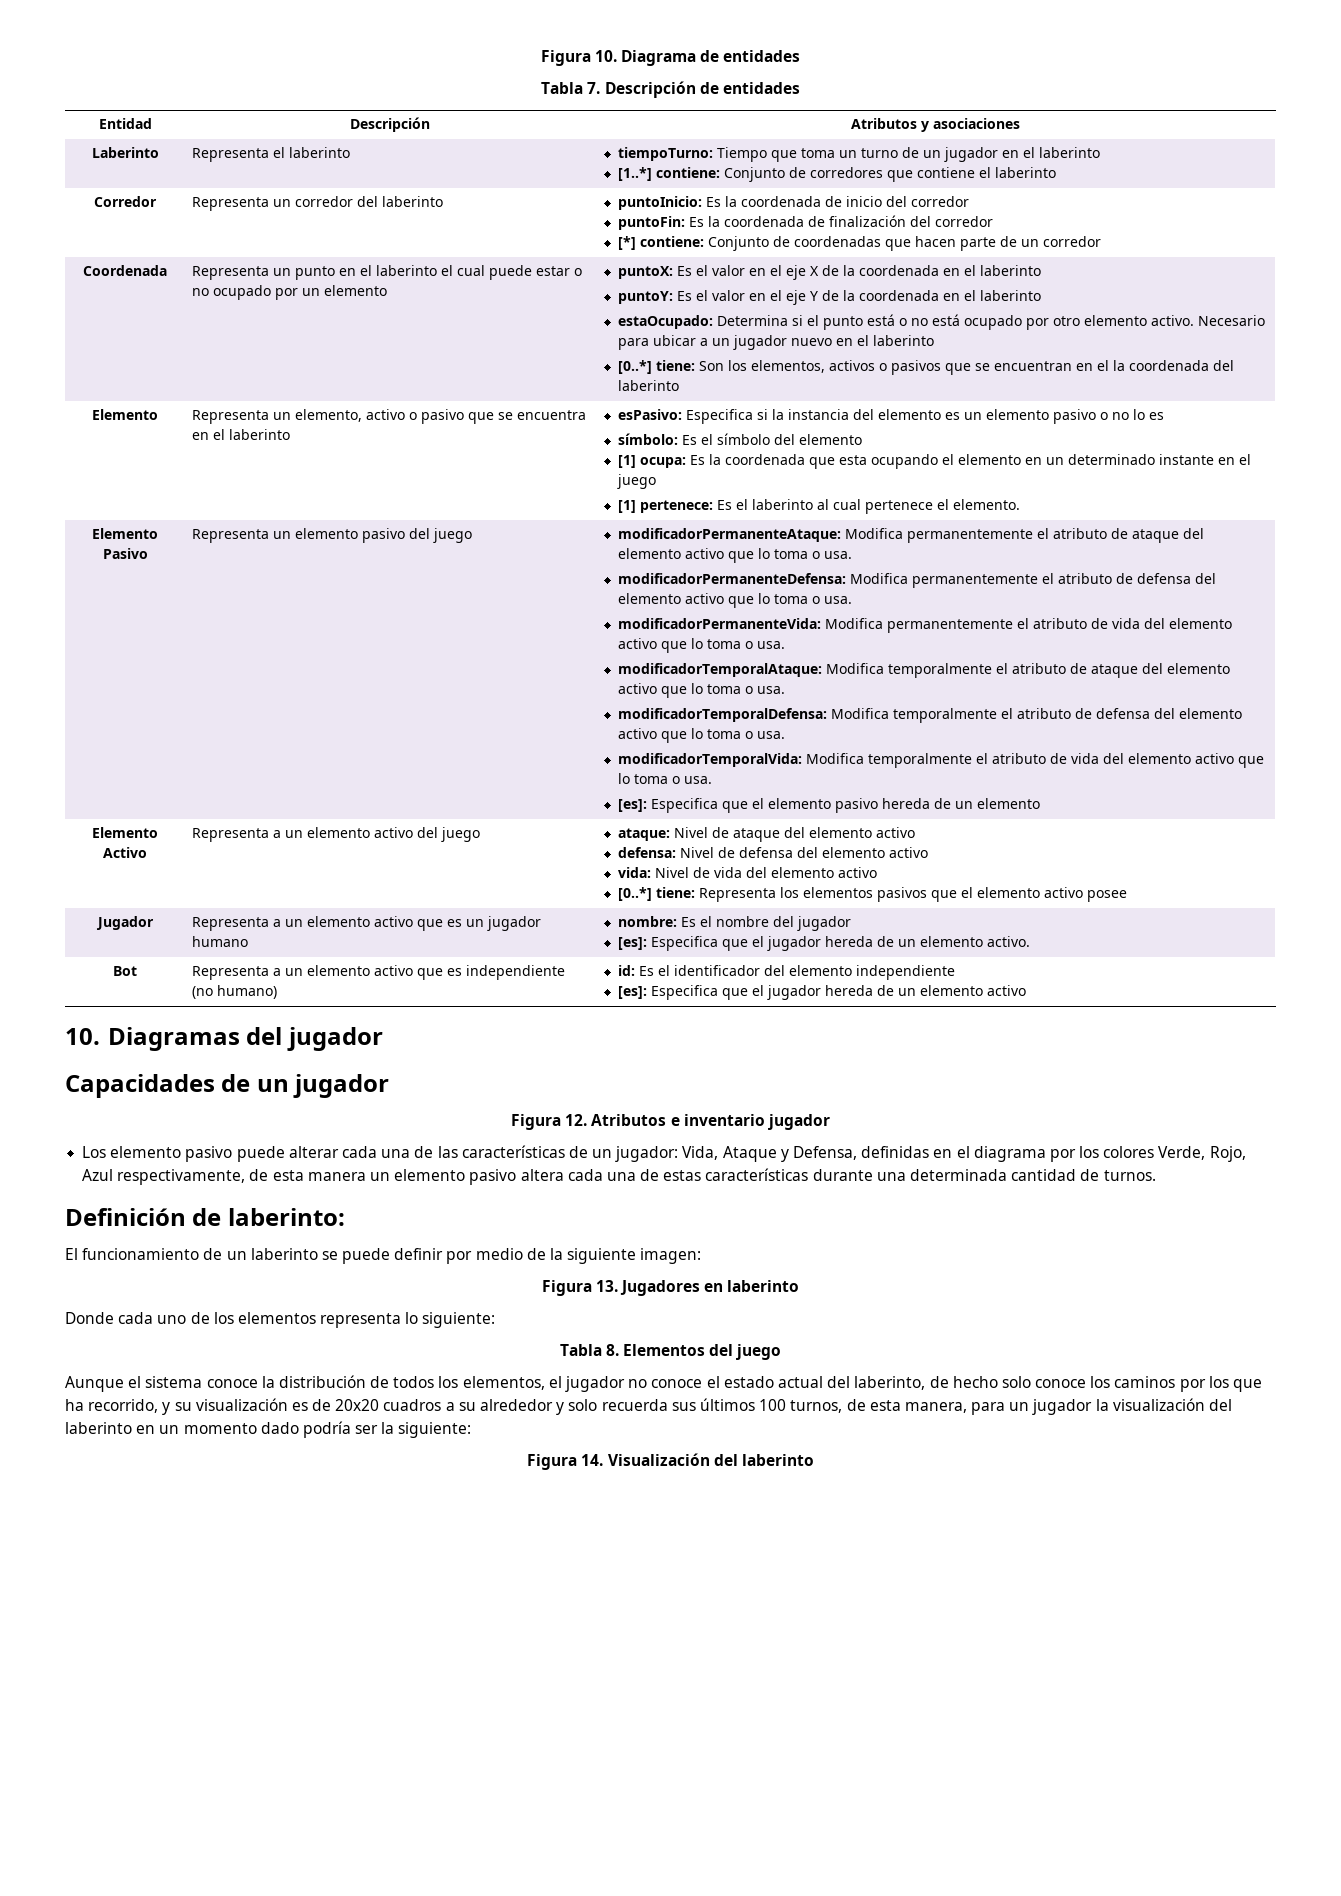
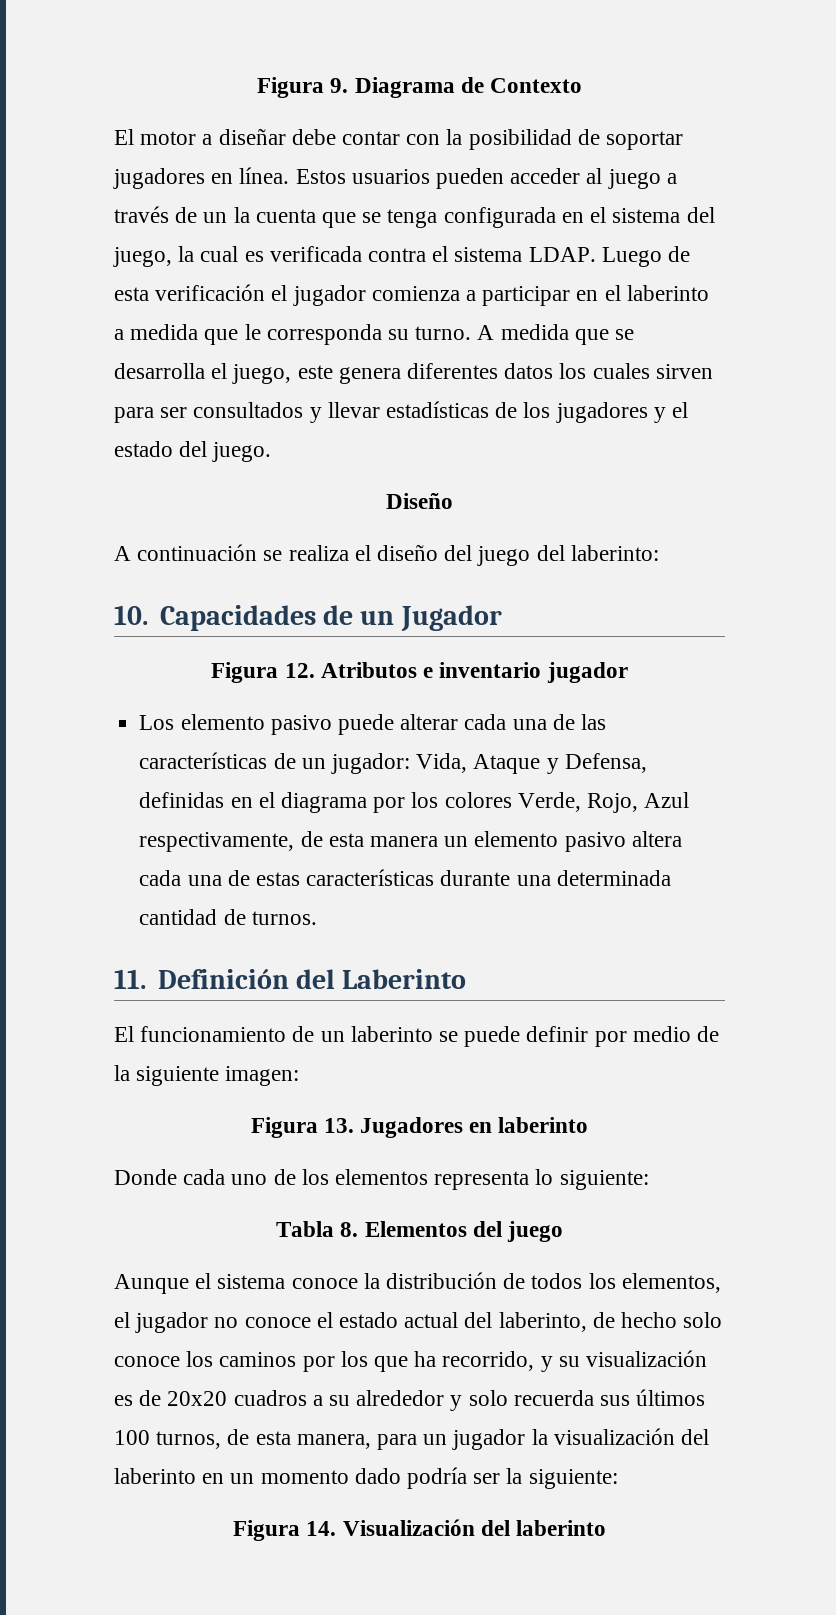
[540,50,617,66] Figura 10. -> [257,77,349,98] Figura 9.
[723,50,801,62] [541,81,800,98] [98,118,152,129] [349,117,430,132] [850,118,1020,132] [91,147,159,158] [192,147,351,162] [617,147,1100,162] [617,167,1056,182] [94,196,157,207] [192,196,444,211] [617,196,969,210] [617,215,993,230] [617,236,1101,251] [83,265,167,276] [192,265,583,280] [192,285,388,300] [617,265,1041,280] [617,290,1041,305] [617,314,1265,330] [617,335,934,350] [617,360,1234,375] [617,380,679,391] [92,409,158,420] [192,409,587,424] [192,429,291,440] [617,409,1164,424] [617,433,862,445] [617,454,1251,469] [616,474,656,489] [617,499,1020,514] [92,528,158,539] [102,548,148,559] [192,528,473,543] [617,528,1204,543] [617,548,852,563] [617,573,1216,588] [617,593,852,608] [617,618,1232,633] [617,638,785,653] [617,663,1230,678] [617,683,785,698] [617,708,1242,723] [617,728,785,743] [617,753,1264,768] [617,773,712,784] [617,798,1040,813] [92,827,158,838] [103,847,147,858] [192,827,481,842] [617,827,915,842] [617,847,928,858] [617,867,877,878] [617,887,1127,902] [95,916,154,930] [192,916,542,931] [192,936,249,947] [617,916,851,931] [617,936,1030,951] [113,966,137,976] [192,965,566,980] [192,985,278,999] [617,965,955,980] [617,985,1026,1000] [65,1027,383,1051] entidades // Tabla 7. Descripción de entidades // Entidad | Descripción | Atributos y asociaciones // Laberinto | Representa el laberinto | tiempoTurno: Tiempo que toma un turno de un jugador en el laberinto // [1..*] contiene: Conjunto de corredores que contiene el laberinto // Corredor | Representa un corredor del laberinto | puntoInicio: Es la coordenada de inicio del corredor // puntoFin: Es la coordenada de finalización del corredor // [*] contiene: Conjunto de coordenadas que hacen parte de un corredor // Coordenada | Representa un punto en el laberinto el cual puede estar o no ocupado por un elemento | puntoX: Es el valor en el eje X de la coordenada en el laberinto // puntoY: Es el valor en el eje Y de la coordenada en el laberinto // estaOcupado: Determina si el punto está o no está ocupado por otro elemento activo. Necesario para ubicar a un jugador nuevo en el laberinto // [0..*] tiene: Son los elementos, activos o pasivos que se encuentran en el la coordenada del laberinto // Elemento | Representa un elemento, activo o pasivo que se encuentra en el laberinto | esPasivo: Especifica si la instancia del elemento es un elemento pasivo o no lo es // símbolo: Es el símbolo del elemento // [1] ocupa: Es la coordenada que esta ocupando el elemento en un determinado instante en el juego // [1] pertenece: Es el laberinto al cual pertenece el elemento. // Elemento Pasivo | Representa un elemento pasivo del juego | modificadorPermanenteAtaque: Modifica permanentemente el atributo de ataque del elemento activo que lo toma o usa. // modificadorPermanenteDefensa: Modifica permanentemente el atributo de defensa del elemento activo que lo toma o usa. // modificadorPermanenteVida: Modifica permanentemente el atributo de vida del elemento activo que lo toma o usa. // modificadorTemporalAtaque: Modifica temporalmente el atributo de ataque del elemento activo que lo toma o usa. // modificadorTemporalDefensa: Modifica temporalmente el atributo de defensa del elemento activo que lo toma o usa. // modificadorTemporalVida: Modifica temporalmente el atributo de vida del elemento activo que lo toma o usa. // [es]: Especifica que el elemento pasivo hereda de un elemento // Elemento Activo | Representa a un elemento activo del juego | ataque: Nivel de ataque del elemento activo // defensa: Nivel de defensa del elemento activo // vida: Nivel de vida del elemento activo // [0..*] tiene: Representa los elementos pasivos que el elemento activo posee // Jugador | Representa a un elemento activo que es un jugador humano | nombre: Es el nombre del jugador // [es]: Especifica que el jugador hereda de un elemento activo. // Bot | Representa a un elemento activo que es independiente (no humano) | id: Es el identificador del elemento independiente // [es]: Especifica que el jugador hereda de un elemento activo // 10. Diagramas del jugador // -> [489,78,582,93] [114,128,684,150] [113,167,677,189] [114,206,715,228] [113,246,691,267] [114,284,709,306] [114,324,635,345] [114,363,713,384] [114,401,689,423] [114,441,272,462] [386,493,453,509] [114,544,659,566] [114,605,148,625] Contexto // El motor a diseñar debe contar con la posibilidad de soportar jugadores en línea. Estos usuarios pueden acceder al juego a través de un la cuenta que se tenga configurada en el sistema del juego, la cual es verificada contra el sistema LDAP. Luego de esta verificación el jugador comienza a participar en el laberinto a medida que le corresponda su turno. A medida que se desarrolla el juego, este genera diferentes datos los cuales sirven para ser consultados y llevar estadísticas de los jugadores y el estado del juego. // Diseño // A continuación se realiza el diseño del juego del laberinto: // 10.
[293,1074,390,1098] jugador -> [400,605,502,632] Jugador
[65,1208,345,1226] Definición de laberinto: -> [114,969,467,989] 11. Definición del Laberinto

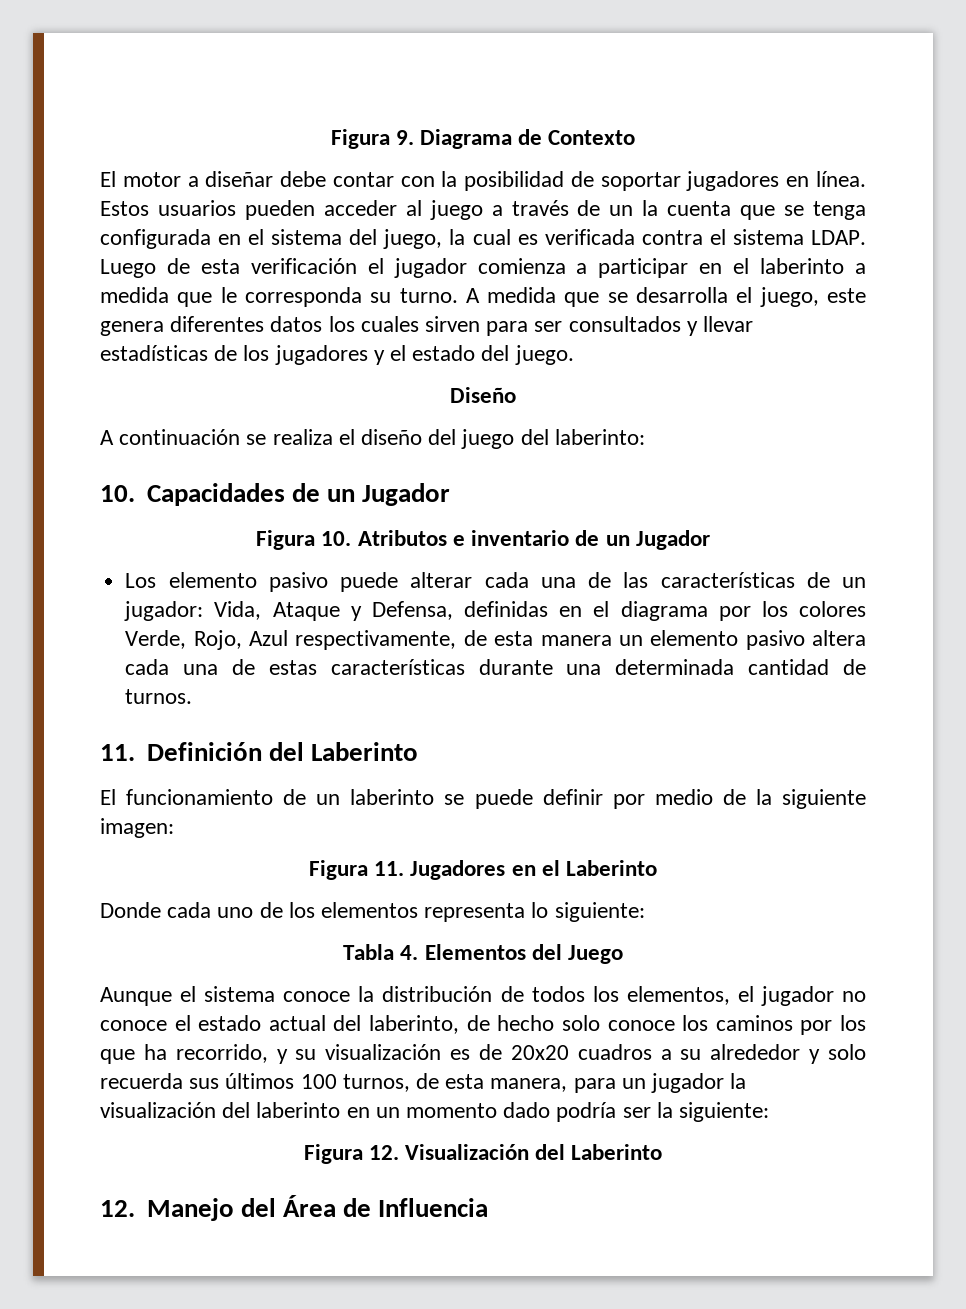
[284,663,315,678] 12. -> [321,531,352,546] 10.
[546,662,628,683] jugador -> [575,530,710,550] de un Jugador
[323,1118,354,1133] 13. -> [374,861,405,876] 11.
[498,1117,589,1133] laberinto -> [541,860,658,876] el Laberinto
[340,1222,359,1237] 8. -> [400,945,419,960] 4.
[506,1221,563,1242] juego -> [567,945,623,964] Juego
[306,1521,337,1536] 14. -> [368,1145,399,1160] 12.
[515,1520,606,1536] laberinto -> [571,1144,663,1160] [100,1195,489,1221] Laberinto // 12. Manejo del Área de Influencia

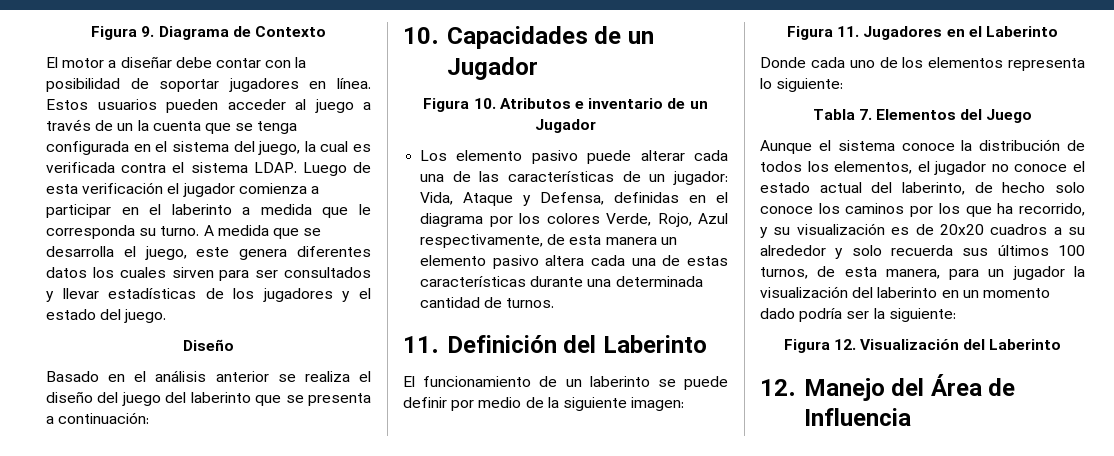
[100,429,241,445] A continuación -> [46,370,269,382] Basado en el análisis anterior
[554,429,645,445] laberinto: -> [190,392,371,406] [46,412,150,424] laberinto que se presenta a continuación:
[400,945,419,960] 4. -> [858,109,872,120] 7.

